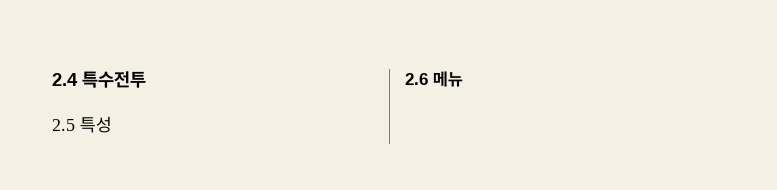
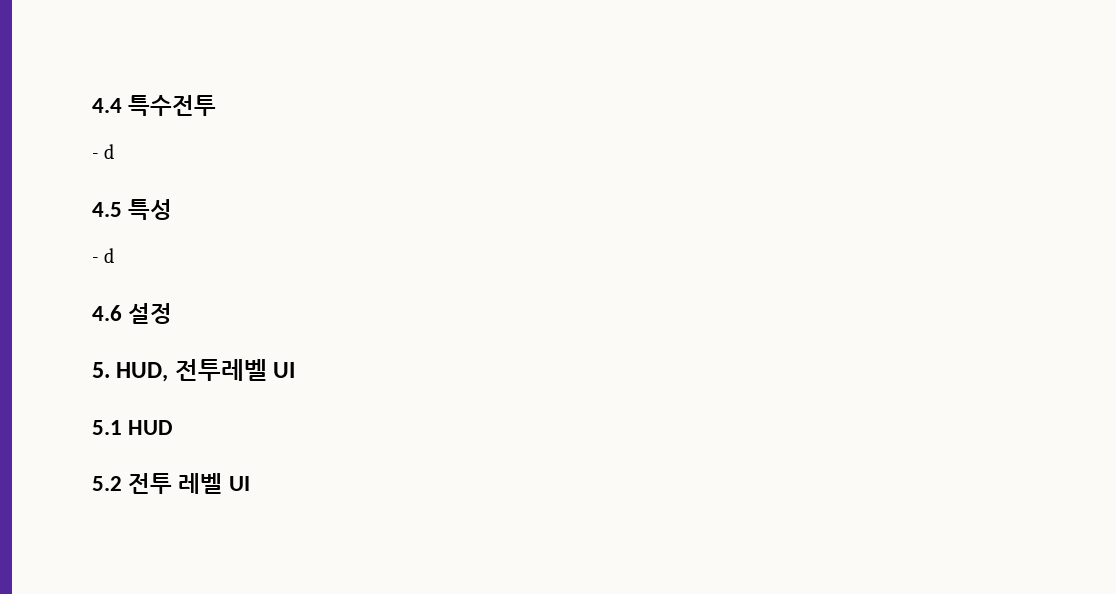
[52,73,78,86] 2.4 -> [92,98,122,113] 4.4
[52,116,112,133] [405,71,463,87] 2.5 특성 // 2.6 메뉴 -> [92,144,115,159] [92,199,173,220] [92,248,115,263] [92,303,173,324] [92,359,296,382] [92,420,174,435] [92,473,250,494] - d // 4.5 특성 // - d // 4.6 설정 // 5. HUD, 전투레벨 UI // 5.1 HUD // 5.2 전투 레벨 UI

